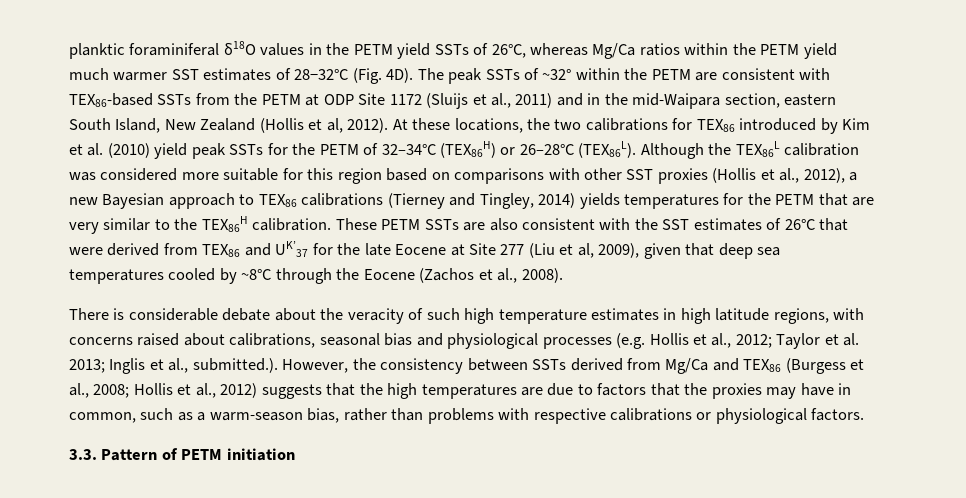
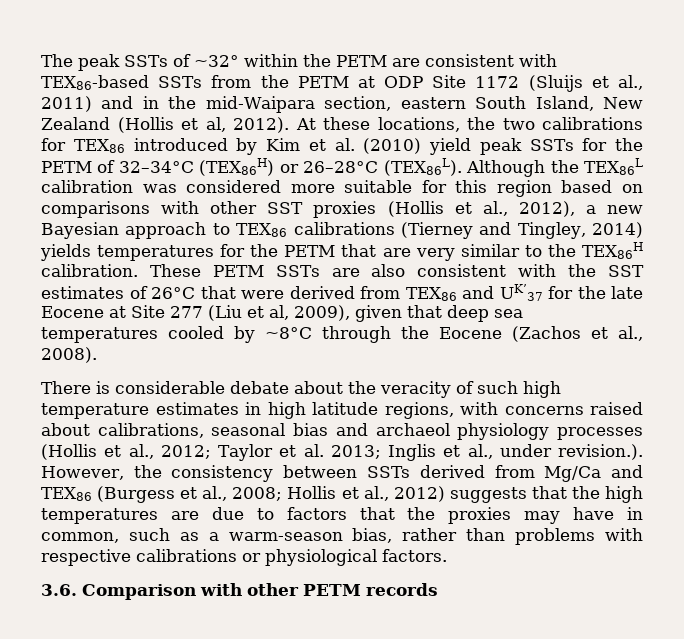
[69,41,837,59] [69,68,414,84] planktic foraminiferal δ18O values in the PETM yield SSTs of 26°C, whereas Mg/Ca ratios within the PETM yield much warmer SST estimates of 28−32°C (Fig. 4D). -> (41, 60) none
[447,333,689,349] physiological processes (e.g. Hollis -> [375,423,643,440] [41,444,97,460] archaeol physiology processes (Hollis
[192,358,278,373] submitted.). -> [499,444,643,460] under revision.).
[69,448,295,461] 3.3. Pattern of PETM initiation -> [41,583,438,600] 3.6. Comparison with other PETM records

